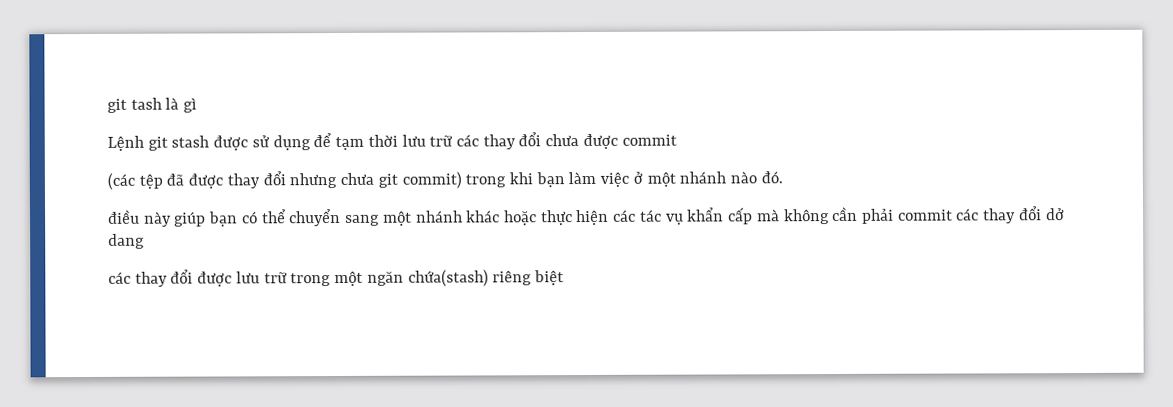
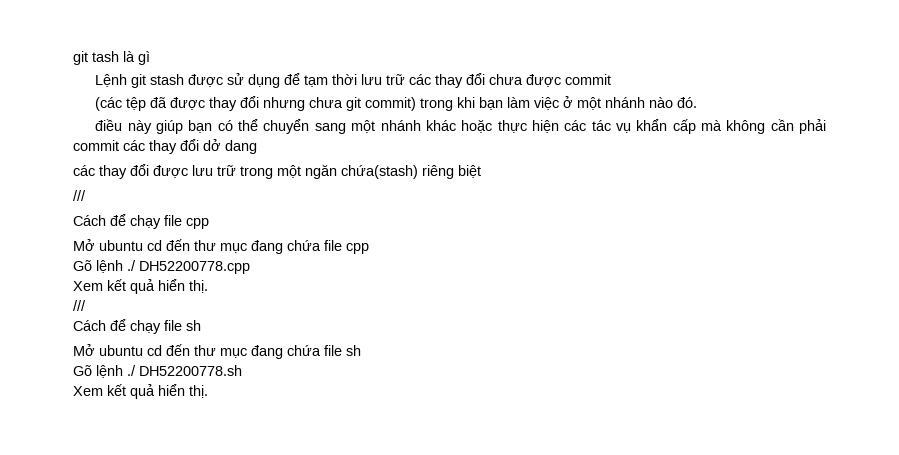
(564, 278) none -> [73,190,86,201] [73,214,209,229] [73,239,369,254] [73,260,250,274] [73,279,208,294] [73,300,86,311] [73,319,201,334] [73,344,361,359] [73,365,242,378] [73,384,208,399] // /// // Cách để chạy file cpp // Mở ubuntu cd đến thư mục đang chứa file cpp // Gõ lệnh ./ DH52200778.cpp // Xem kết quả hiển thị. // /// // Cách để chạy file sh // Mở ubuntu cd đến thư mục đang chứa file sh // Gõ lệnh ./ DH52200778.sh // Xem kết quả hiển thị.

